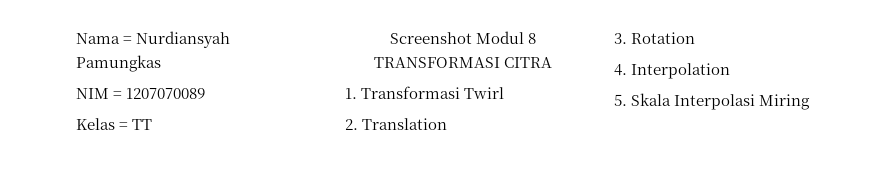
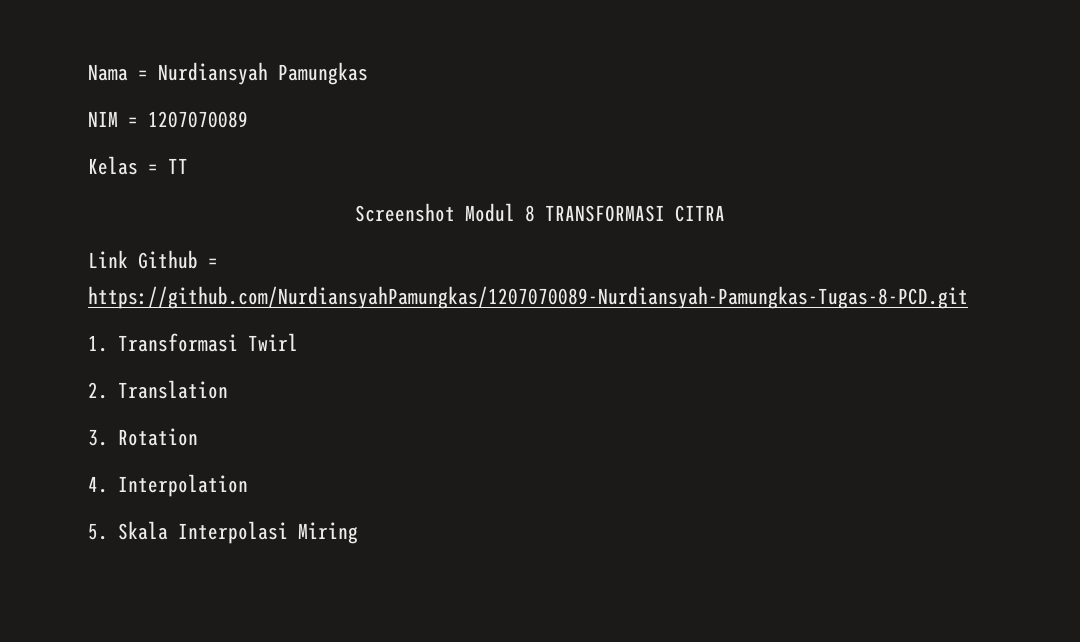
(553, 62) none -> [88,250,218,269] [88,286,968,309] // Link Github = https://github.com/NurdiansyahPamungkas/1207070089-Nurdiansyah-Pamungkas-Tugas-8-PCD.git

